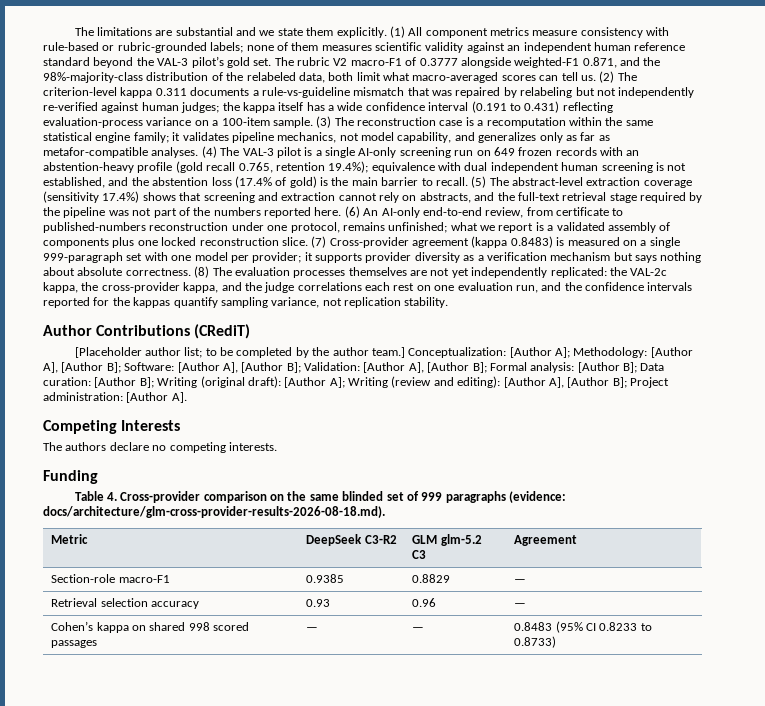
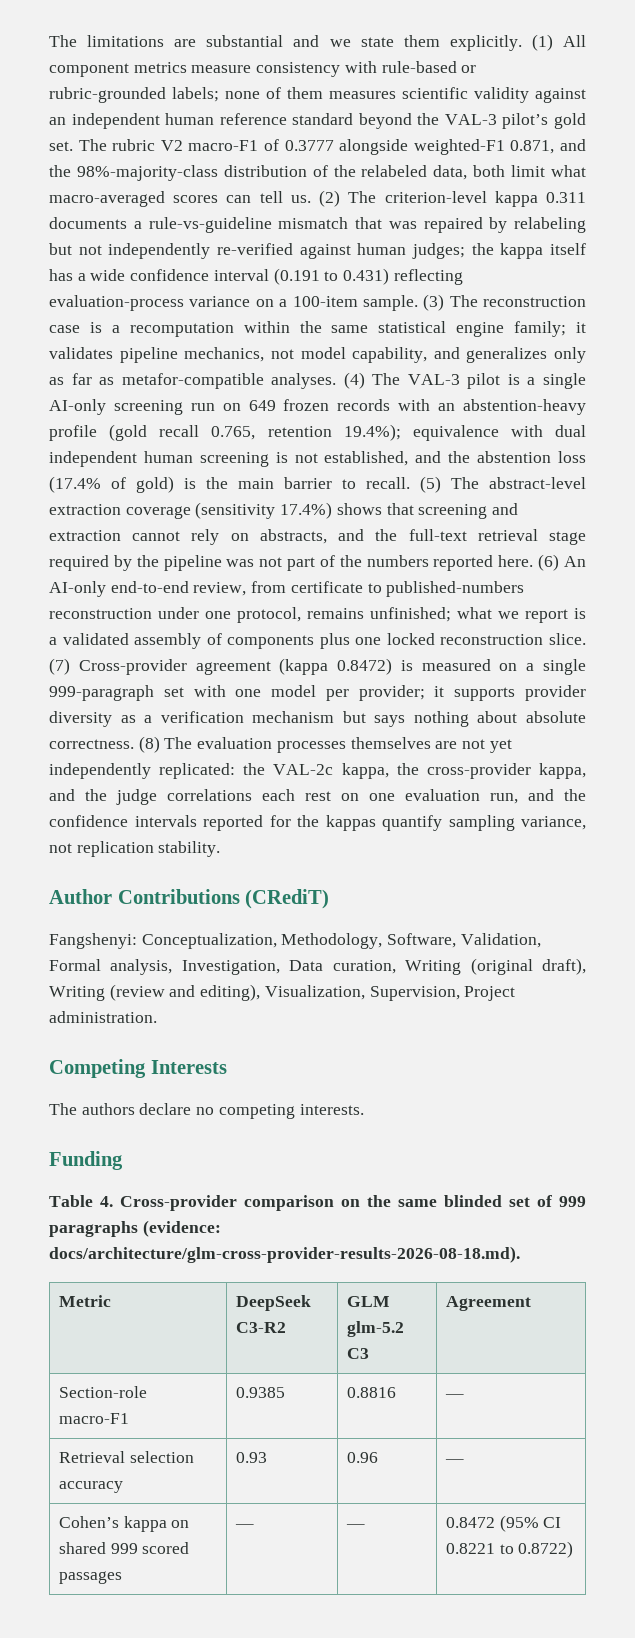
[510,236,553,248] 0.8483) -> [337,658,393,675] 0.8472)
[74,347,693,358] [43,362,665,373] [43,376,669,388] [43,392,187,403] [Placeholder author list; to be completed by the author team.] Conceptualization: [Author A]; Methodology: [Author A], [Author B]; Software: [Author A], [Author B]; Validation: [Author A], [Author B]; Formal analysis: [Author B]; Data curation: [Author B]; Writing (original draft): [Author A]; Writing (review and editing): [Author A], [Author B]; Project administration: [Author A]. -> [49,933,541,949] [49,958,586,975] [49,984,516,1001] [49,1011,157,1023] Fangshenyi: Conceptualization, Methodology, Software, Validation, Formal analysis, Investigation, Data curation, Writing (original draft), Writing (review and editing), Visualization, Supervision, Project administration.
[412,574,451,583] 0.8829 -> [347,1387,397,1398] 0.8816
[188,622,210,631] 998 -> [110,1543,138,1554] 999
[514,622,553,631] 0.8483 -> [446,1517,496,1528] 0.8472
[599,622,652,631] [514,636,557,648] 0.8233 to 0.8733) -> [446,1541,574,1558] 0.8221 to 0.8722)

